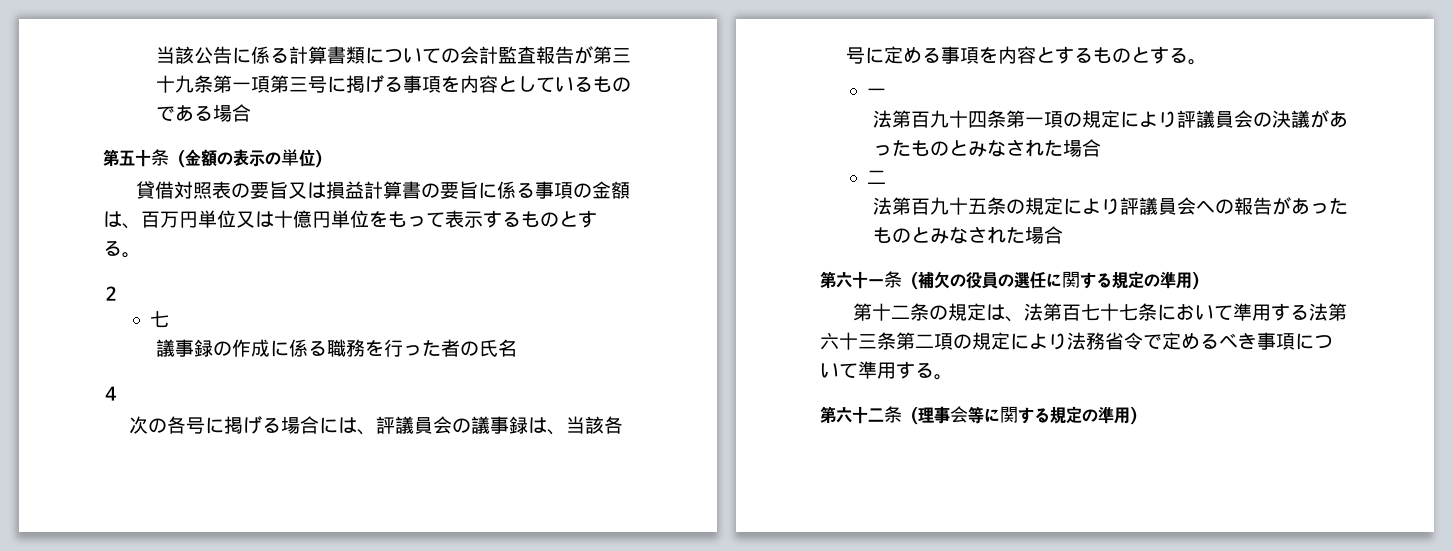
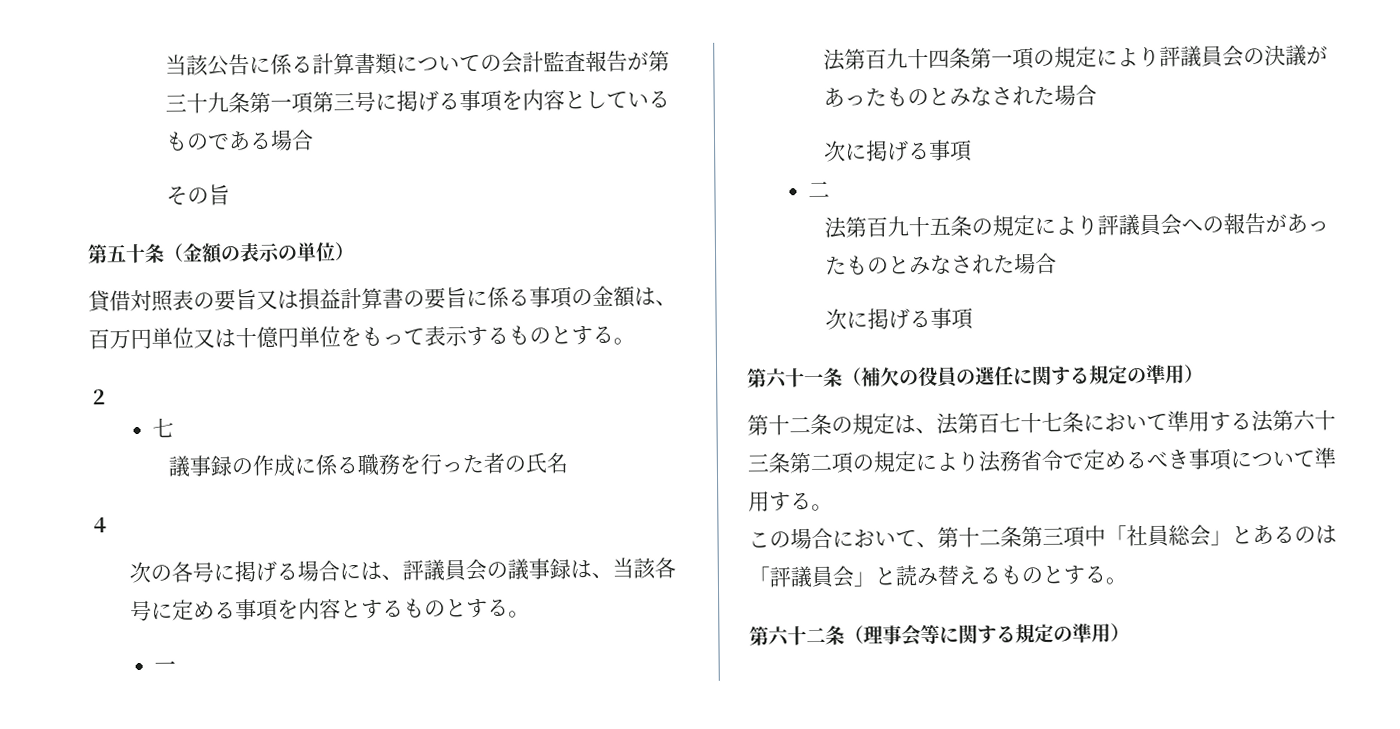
(251, 113) none -> [165,184,230,206] // その旨
(1101, 148) none -> [823,139,972,162] // 次に掲げる事項
(1063, 235) none -> [824,307,973,330] // 次に掲げる事項
(953, 377) none -> [748,524,1337,550] [748,564,1127,588] // この場合において、第十二条第三項中「社員総会」とあるのは「評議員会」と読み替えるものとする。

